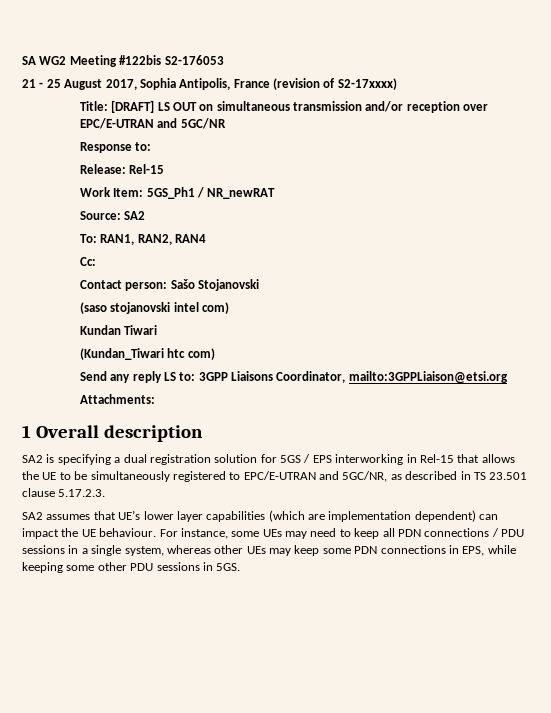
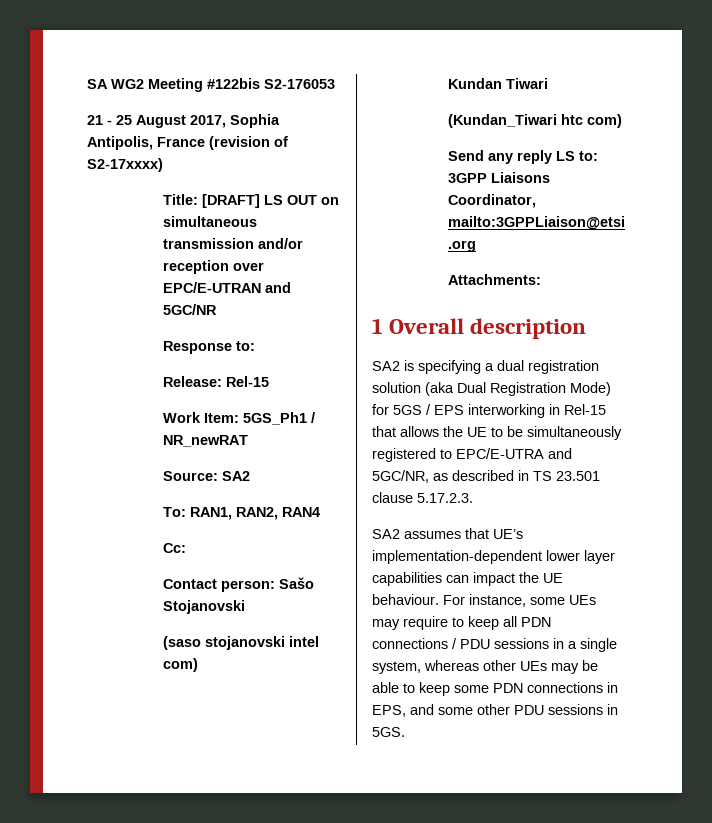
(258, 458) none -> [425,382,611,396] (aka Dual Registration Mode)
[243,471,316,480] EPC/E-UTRAN -> [456,448,544,459] EPC/E-UTRA
(141, 515) none -> [372,550,542,564] implementation-dependent
[268,510,476,522] (which are implementation dependent) -> (442, 579) none
[310,528,337,537] need -> [403,616,448,630] require
(291, 552) none -> [582,660,598,671] [372,682,415,693] be able to
[487,545,516,554] [22,562,63,573] while keeping -> [410,704,434,715] and

